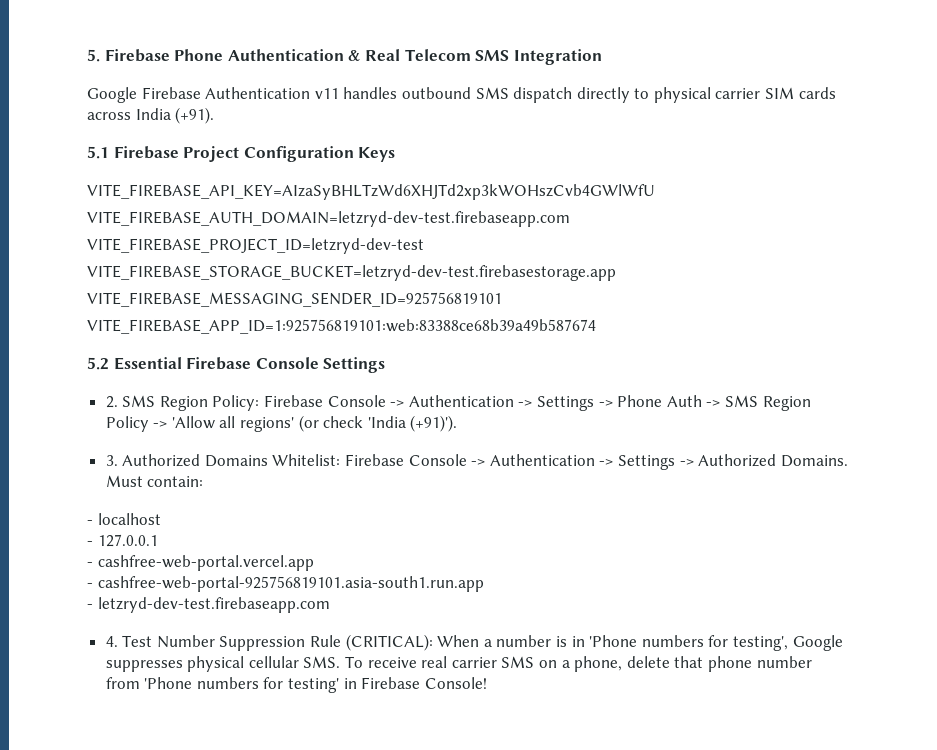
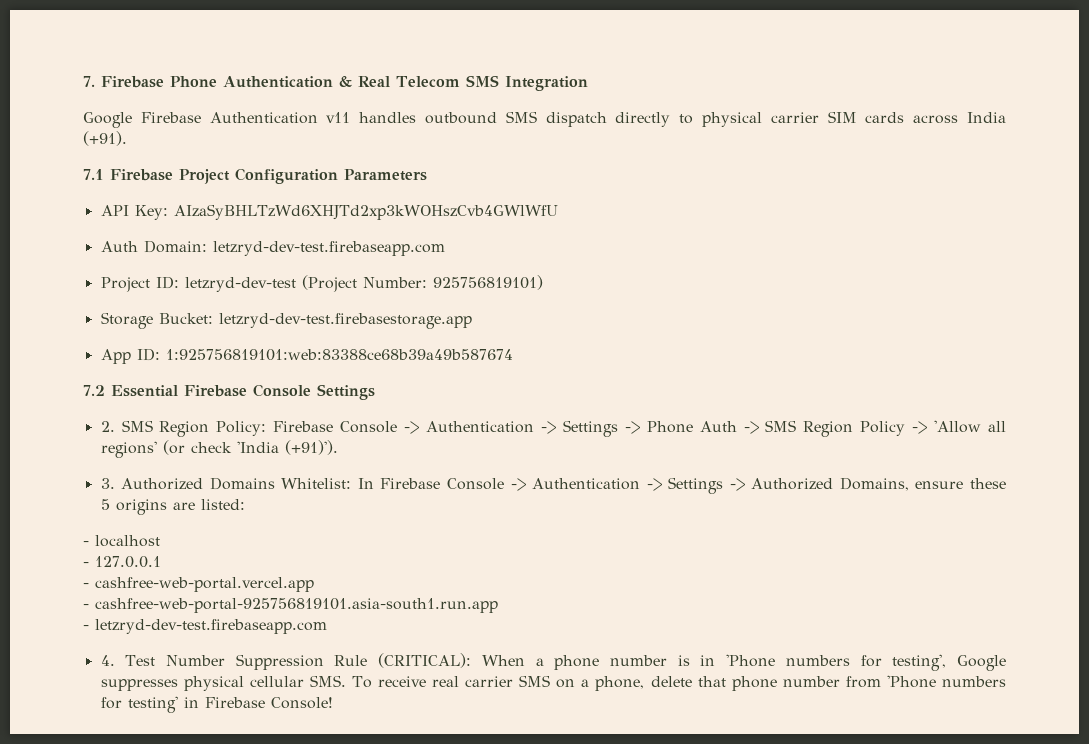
[87,49,100,62] 5. -> [83,76,95,87] 7.
[87,146,109,159] 5.1 -> [83,169,104,180] 7.1
[358,147,396,162] [87,184,655,200] [87,211,570,227] [87,238,424,254] [87,265,616,281] [87,292,502,307] [87,319,596,334] [87,357,109,370] Keys // VITE_FIREBASE_API_KEY=AIzaSyBHLTzWd6XHJTd2xp3kWOHszCvb4GWlWfU // VITE_FIREBASE_AUTH_DOMAIN=letzryd-dev-test.firebaseapp.com // VITE_FIREBASE_PROJECT_ID=letzryd-dev-test // VITE_FIREBASE_STORAGE_BUCKET=letzryd-dev-test.firebasestorage.app // VITE_FIREBASE_MESSAGING_SENDER_ID=925756819101 // VITE_FIREBASE_APP_ID=1:925756819101:web:83388ce68b39a49b587674 // 5.2 -> [344,169,427,181] [100,204,558,220] [100,240,445,256] [100,275,543,292] [100,312,472,329] [100,348,513,364] [83,385,105,396] Parameters // API Key: AIzaSyBHLTzWd6XHJTd2xp3kWOHszCvb4GWlWfU // Auth Domain: letzryd-dev-test.firebaseapp.com // Project ID: letzryd-dev-test (Project Number: 925756819101) // Storage Bucket: letzryd-dev-test.firebasestorage.app // App ID: 1:925756819101:web:83388ce68b39a49b587674 // 7.2
(341, 460) none -> [357,478,374,489] In
[780,455,848,467] [105,475,204,487] Domains. Must contain: -> [839,477,1006,491] [100,499,245,515] Domains, ensure these 5 origins are listed:
(492, 643) none -> [554,655,600,670] phone

